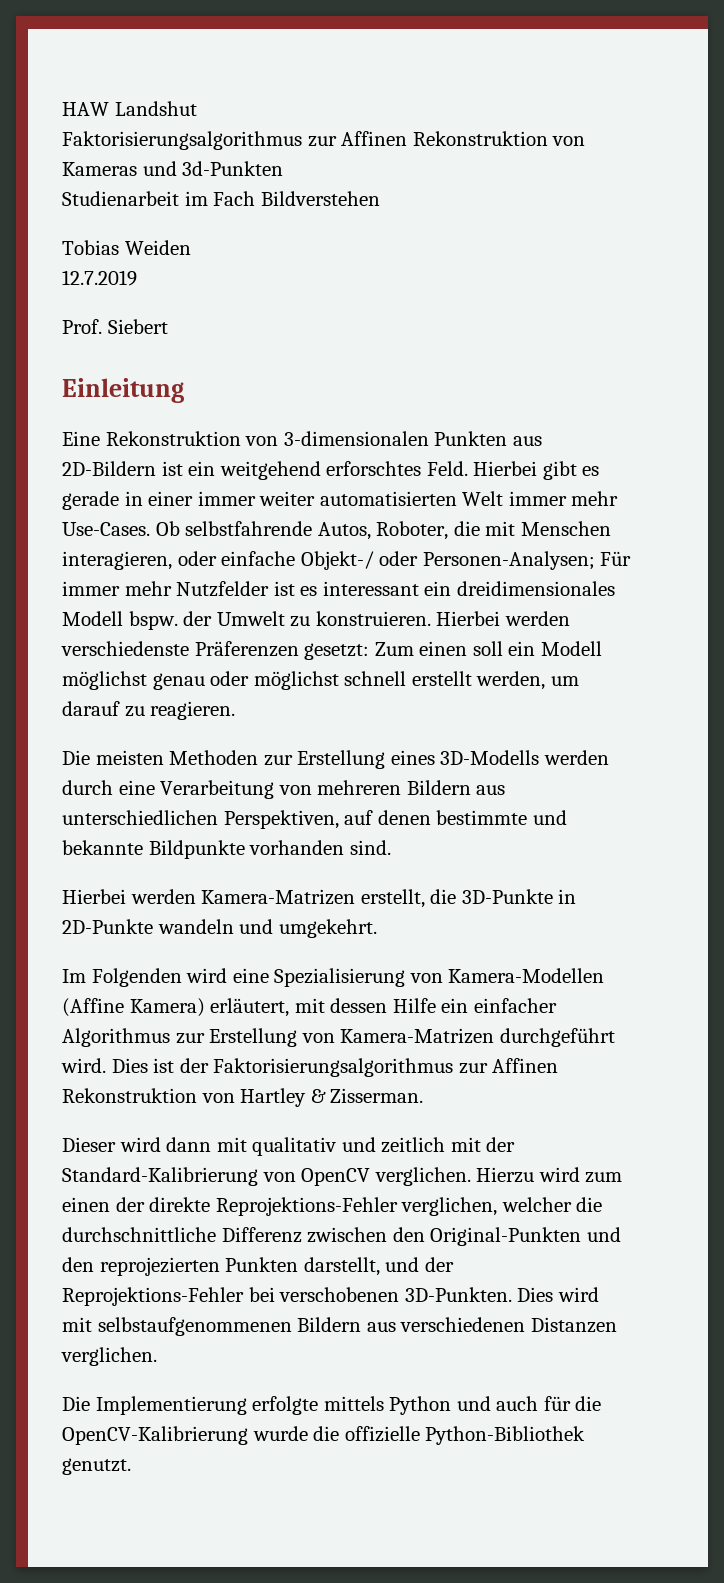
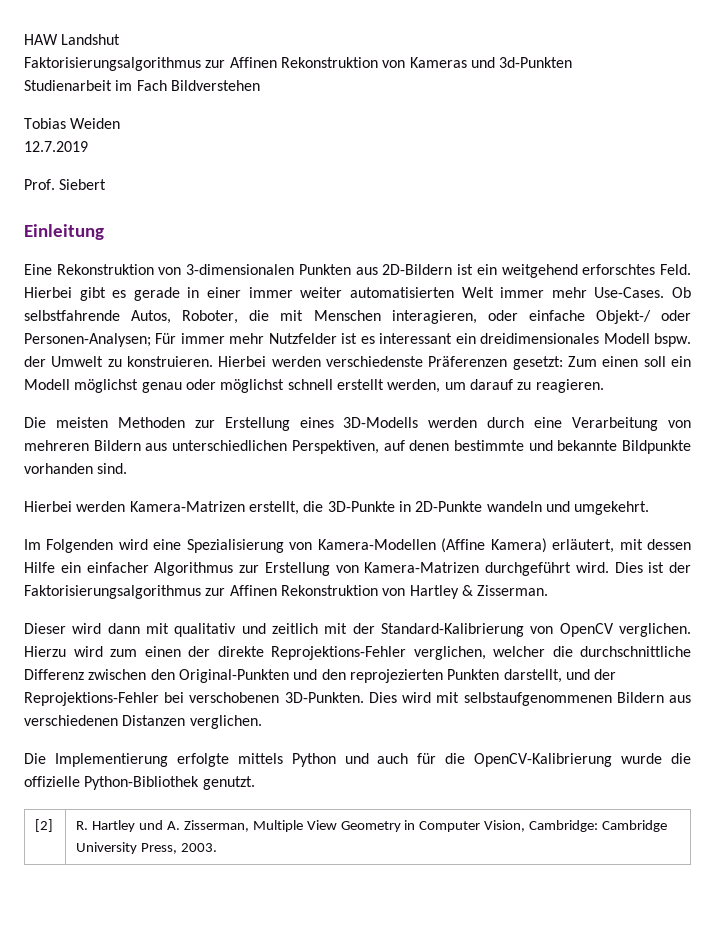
(131, 1466) none -> [35,819,54,832] [76,820,668,832] [76,842,217,854] // [2] | R. Hartley und A. Zisserman, Multiple View Geometry in Computer Vision, Cambridge: Cambridge University Press, 2003.

